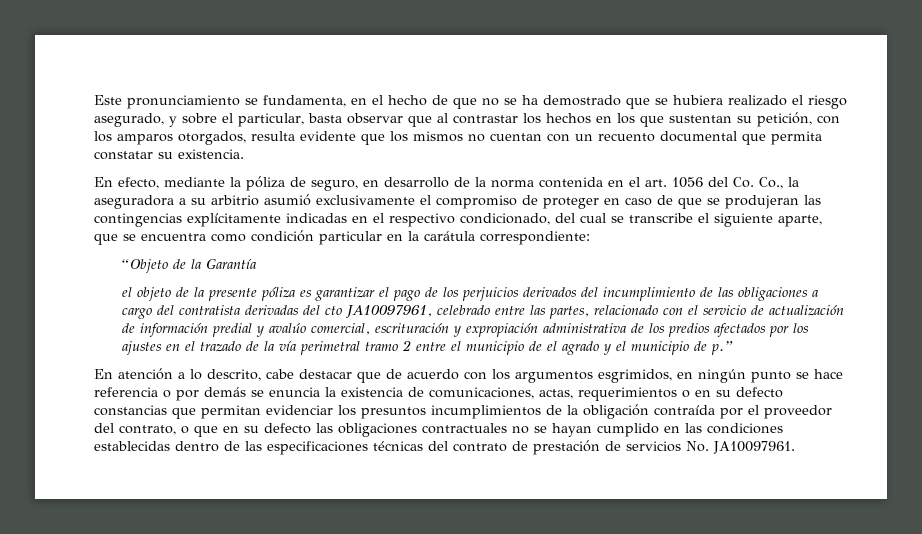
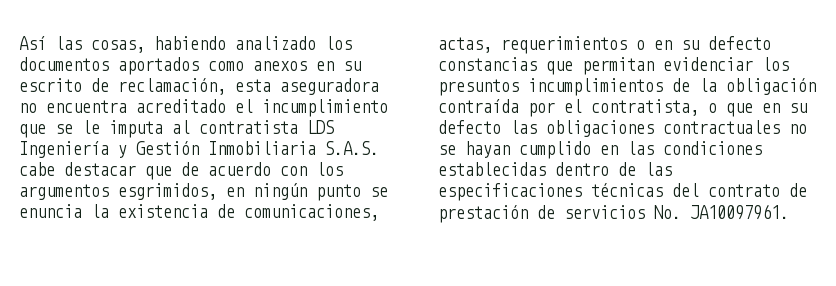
[94,95,847,109] [94,112,840,127] [94,131,822,145] [94,149,244,160] [94,176,799,191] [94,194,821,209] [94,213,822,227] [94,230,590,245] [122,259,257,273] [122,287,819,301] [122,305,845,319] [122,323,810,337] [122,340,734,355] [94,368,261,381] Este pronunciamiento se fundamenta, en el hecho de que no se ha demostrado que se hubiera realizado el riesgo asegurado, y sobre el particular, basta observar que al contrastar los hechos en los que sustentan su petición, con los amparos otorgados, resulta evidente que los mismos no cuentan con un recuento documental que permita constatar su existencia. // En efecto, mediante la póliza de seguro, en desarrollo de la norma contenida en el art. 1056 del Co. Co., la aseguradora a su arbitrio asumió exclusivamente el compromiso de proteger en caso de que se produjeran las contingencias explícitamente indicadas en el respectivo condicionado, del cual se transcribe el siguiente aparte, que se encuentra como condición particular en la carátula correspondiente: // “Objeto de la Garantía // el objeto de la presente póliza es garantizar el pago de los perjuicios derivados del incumplimiento de las obligaciones a cargo del contratista derivadas del cto JA10097961, celebrado entre las partes, relacionado con el servicio de actualización de información predial y avalúo comercial, escrituración y expropiación administrativa de los predios afectados por los ajustes en el trazado de la vía perimetral tramo 2 entre el municipio de el agrado y el municipio de p.” // En atención a lo descrito, -> [19,36,352,53] [19,57,361,75] [19,78,379,95] [19,99,388,117] [19,120,334,138] [19,141,379,158] Así las cosas, habiendo analizado los documentos aportados como anexos en su escrito de reclamación, esta aseguradora no encuentra acreditado el incumplimiento que se le imputa al contratista LDS Ingeniería y Gestión Inmobiliaria S.A.S.
[814,369,843,379] [94,387,264,401] hace referencia o por demás se -> (388, 192) none
[764,405,832,419] [94,423,176,435] proveedor del contrato, -> [591,99,699,116] contratista,

